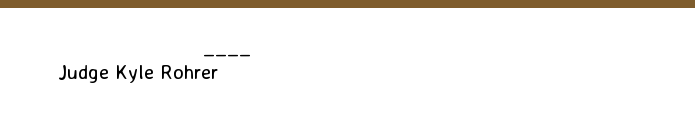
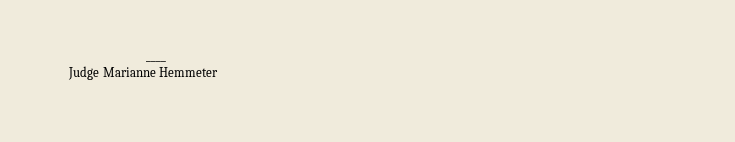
[115,65,218,83] Kyle Rohrer -> [102,67,219,77] Marianne Hemmeter

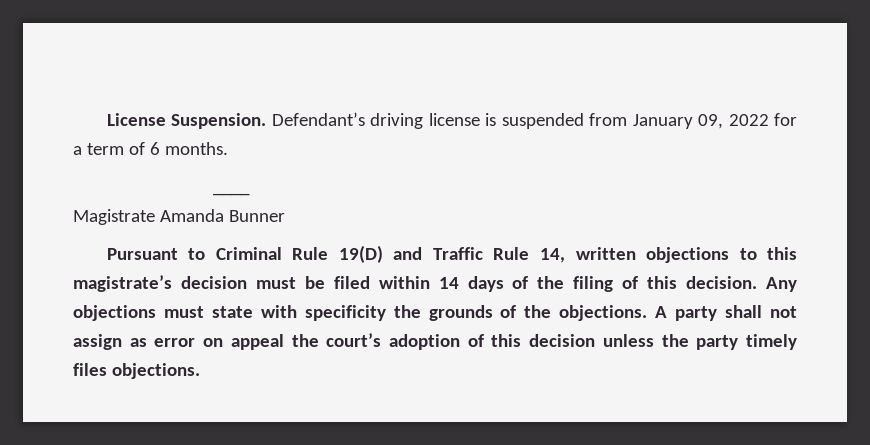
[145,60,166,62] [68,66,219,80] ____ // Judge Marianne Hemmeter -> [106,112,798,129] [73,142,228,155] [212,193,250,196] [73,209,285,225] [106,245,797,263] [73,275,798,292] [73,305,797,321] [73,333,797,350] [73,363,200,379] License Suspension. Defendant’s driving license is suspended from January 09, 2022 for a term of 6 months. // ____ // Magistrate Amanda Bunner // Pursuant to Criminal Rule 19(D) and Traffic Rule 14, written objections to this magistrate’s decision must be filed within 14 days of the filing of this decision. Any objections must state with specificity the grounds of the objections. A party shall not assign as error on appeal the court’s adoption of this decision unless the party timely files objections.

